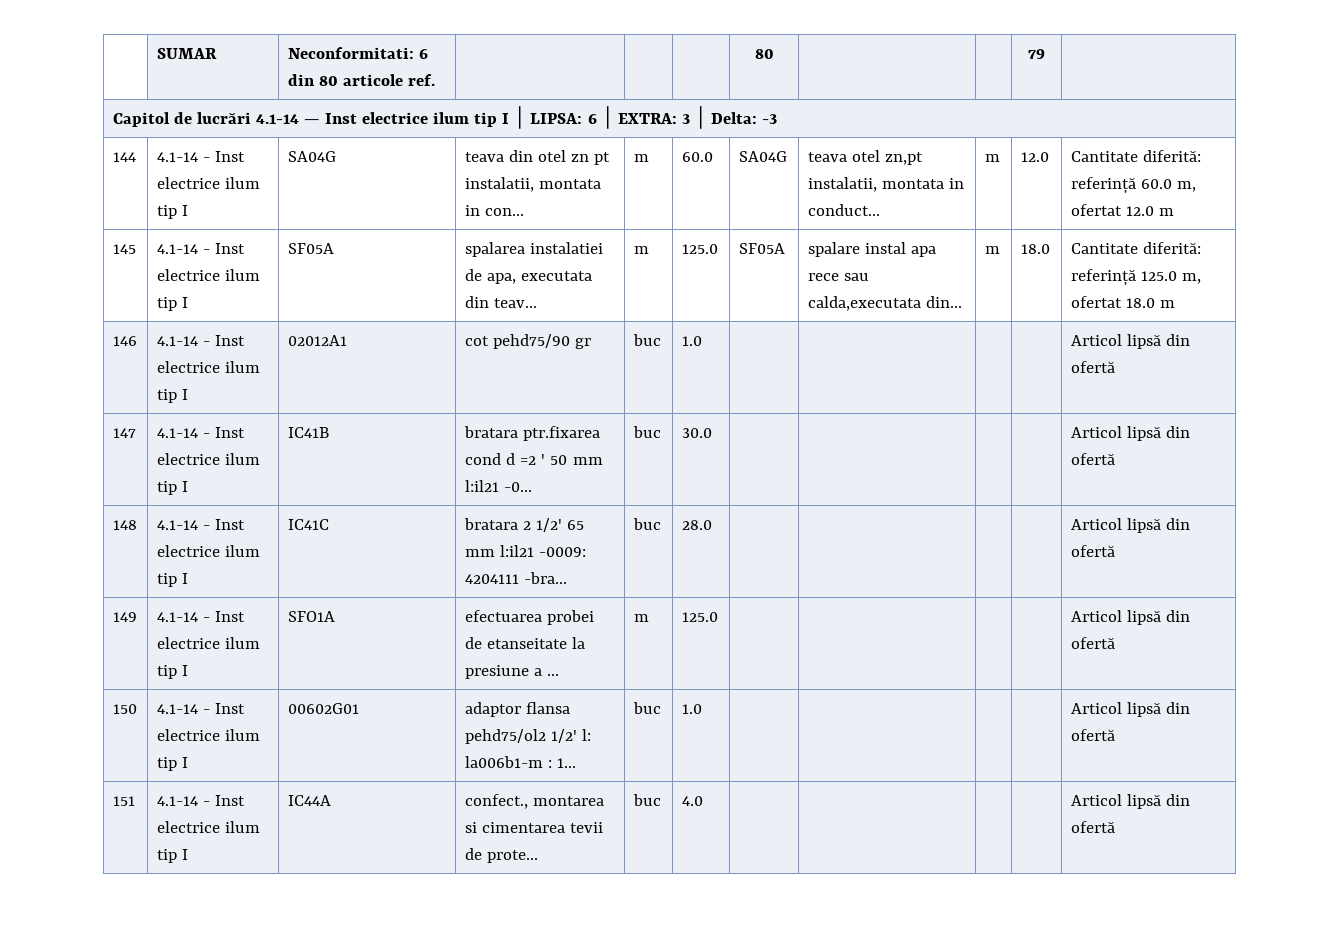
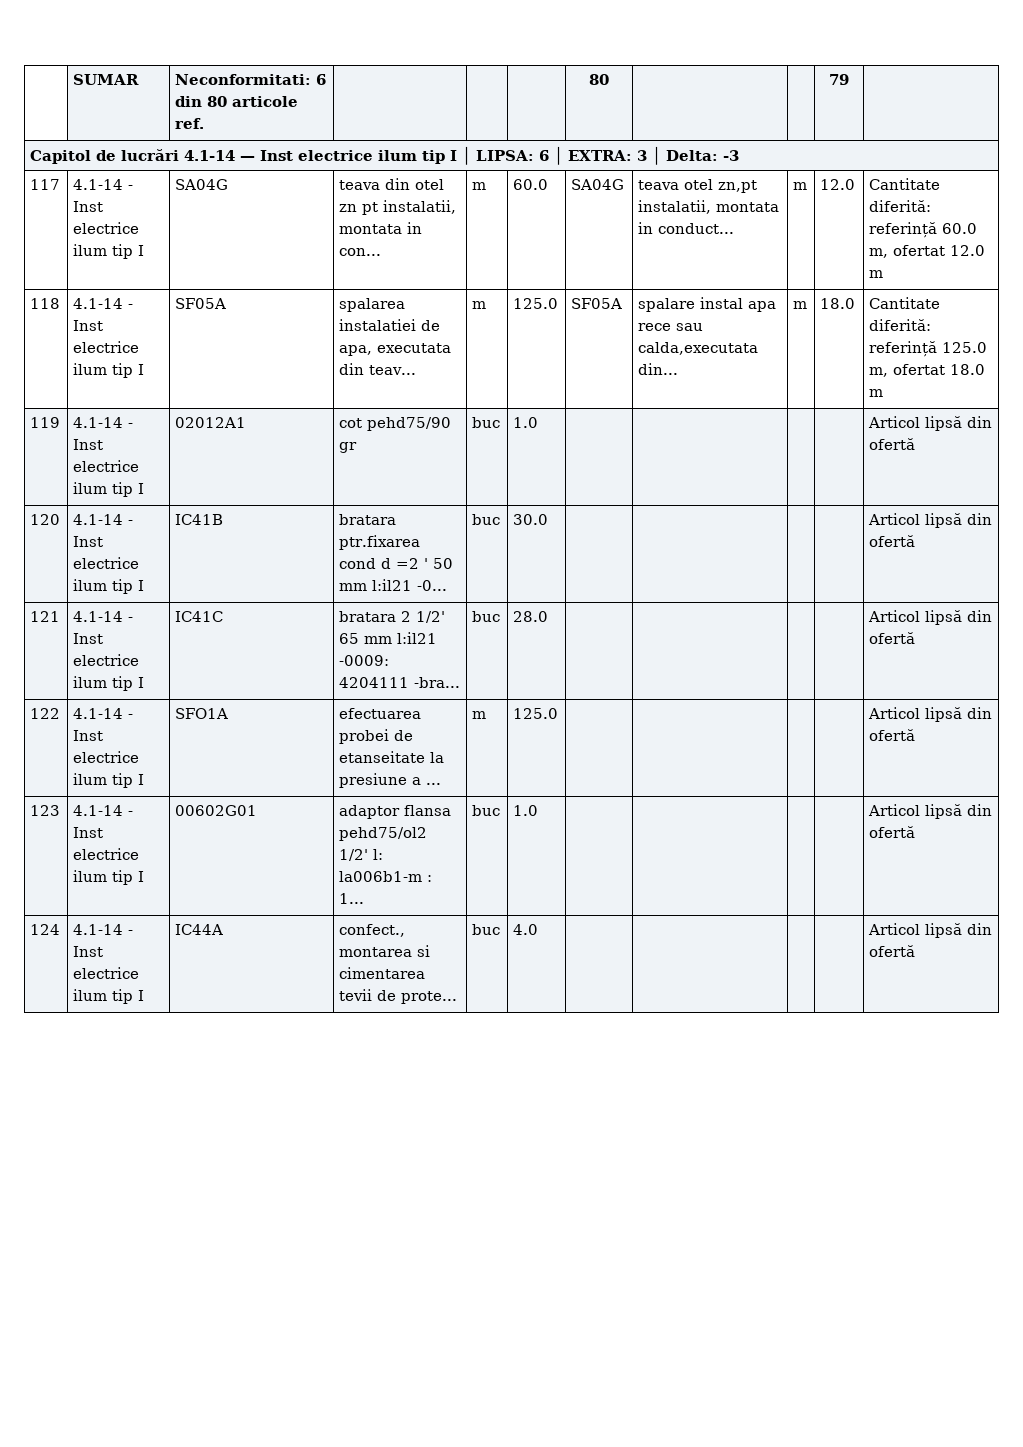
[112,152,136,162] 144 -> [30,179,61,190] 117
[112,244,136,254] 145 -> [30,298,61,309] 118
[112,336,137,346] 146 -> [30,417,61,428] 119
[112,428,136,438] 147 -> [30,514,61,525] 120
[112,520,137,530] 148 -> [30,611,61,622] 121
[112,612,137,622] 149 -> [30,708,61,719] 122
[112,704,137,714] 150 -> [30,805,61,816] 123
[112,796,135,806] 151 -> [30,924,61,935] 124

